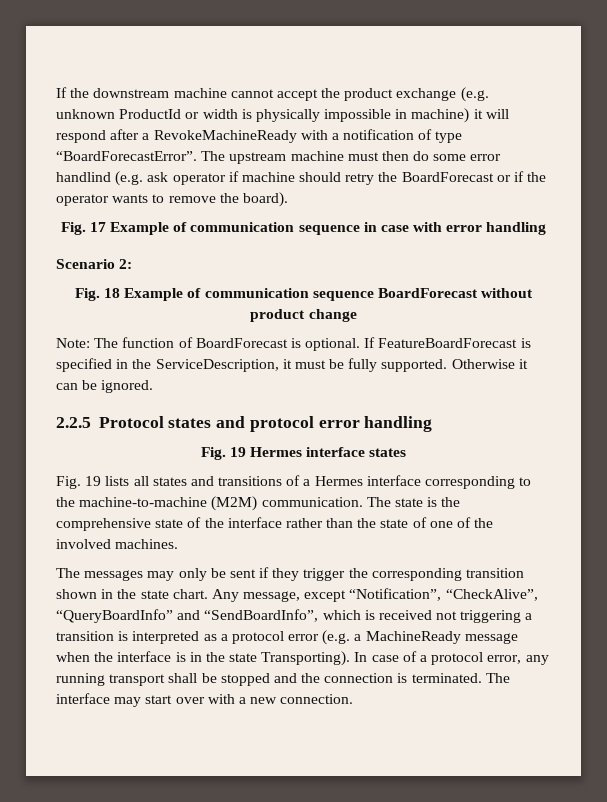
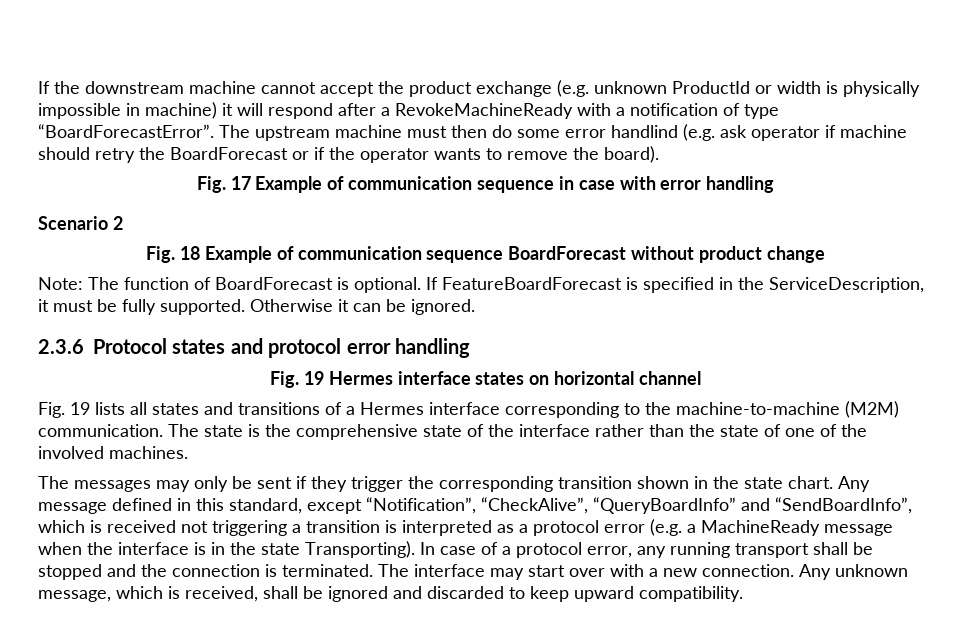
[119,259,133,269] 2: -> [112,216,123,230] 2
[56,417,91,428] 2.2.5 -> [38,339,84,354] 2.3.6
(407, 452) none -> [529,371,702,385] on horizontal channel
[243,591,301,602] message, -> [38,498,302,514] message defined in this standard,
(354, 699) none -> [799,564,908,580] [38,586,743,602] Any unknown message, which is received, shall be ignored and discarded to keep upward compatibility.

